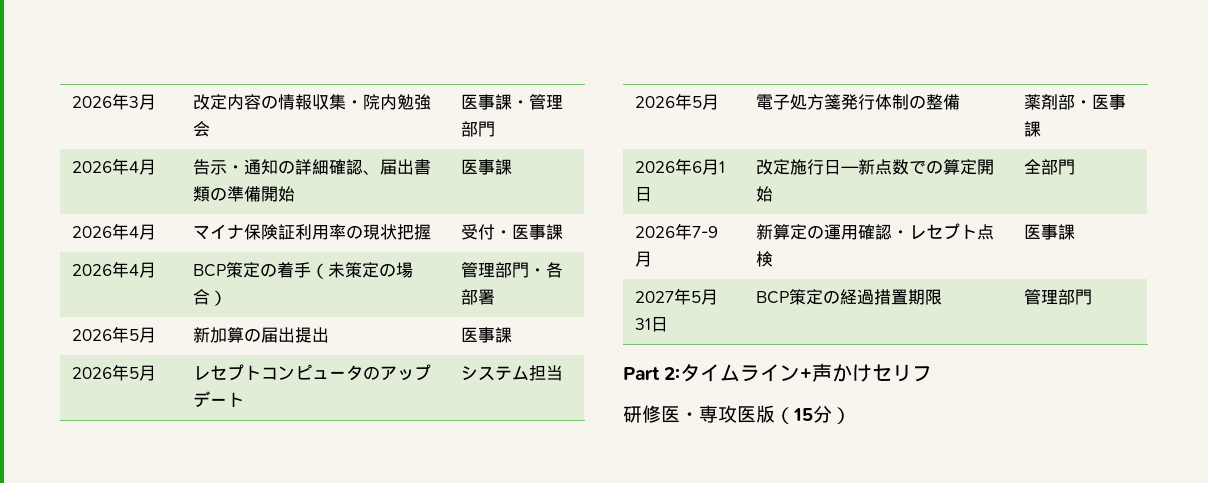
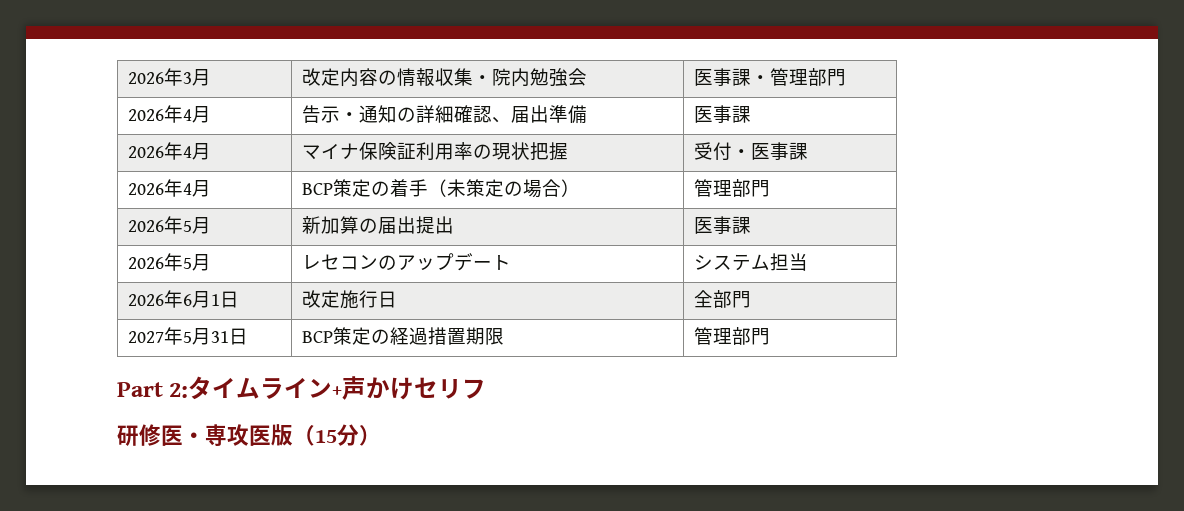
[414,159,432,175] [193,186,228,202] 書類の -> (549, 114) none
[261,186,296,202] 開始 -> (587, 114) none
[529,262,564,278] [461,289,496,305] ・各部署 -> (770, 188) none
[227,364,364,381] プトコンピュータ -> [339,255,378,270] コン
[635,93,720,110] [756,94,961,110] [1024,94,1127,110] [1024,121,1042,137] // 2026年5月 | 電子処方箋発行体制の整備 | 薬剤部・医事課 -> (808, 262) none
[841,159,995,175] [756,186,774,202] [1024,159,1076,175] [635,223,719,240] [635,251,653,267] [756,223,995,240] [756,251,774,267] [1024,224,1076,240] —新点数での算定開始 | 全部門 // 2026年7-9月 | 新算定の運用確認・レセプト点検 | 医事課 -> [693,290,751,308] | 全部門

